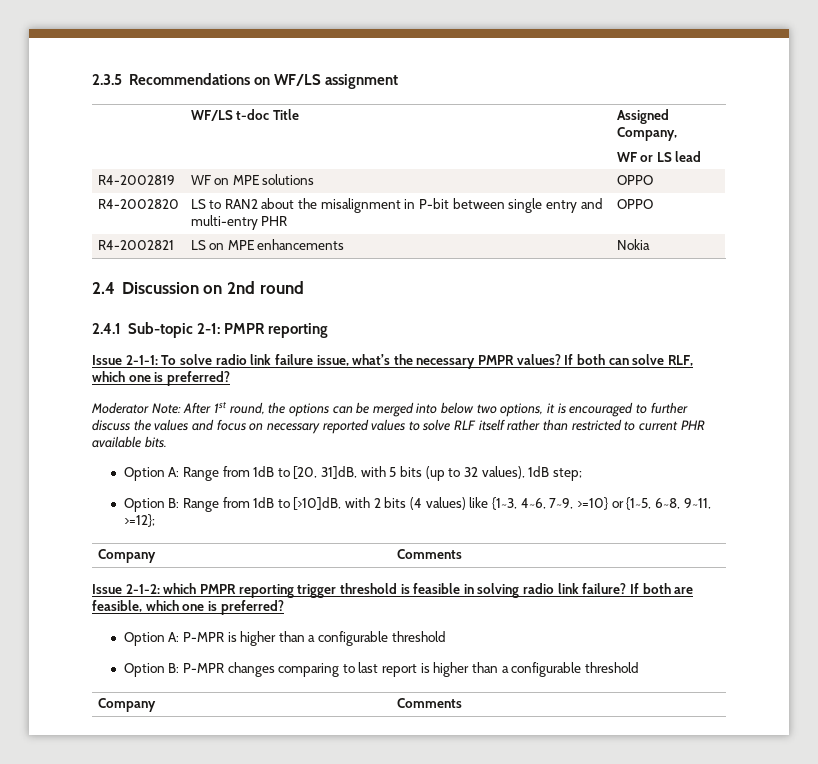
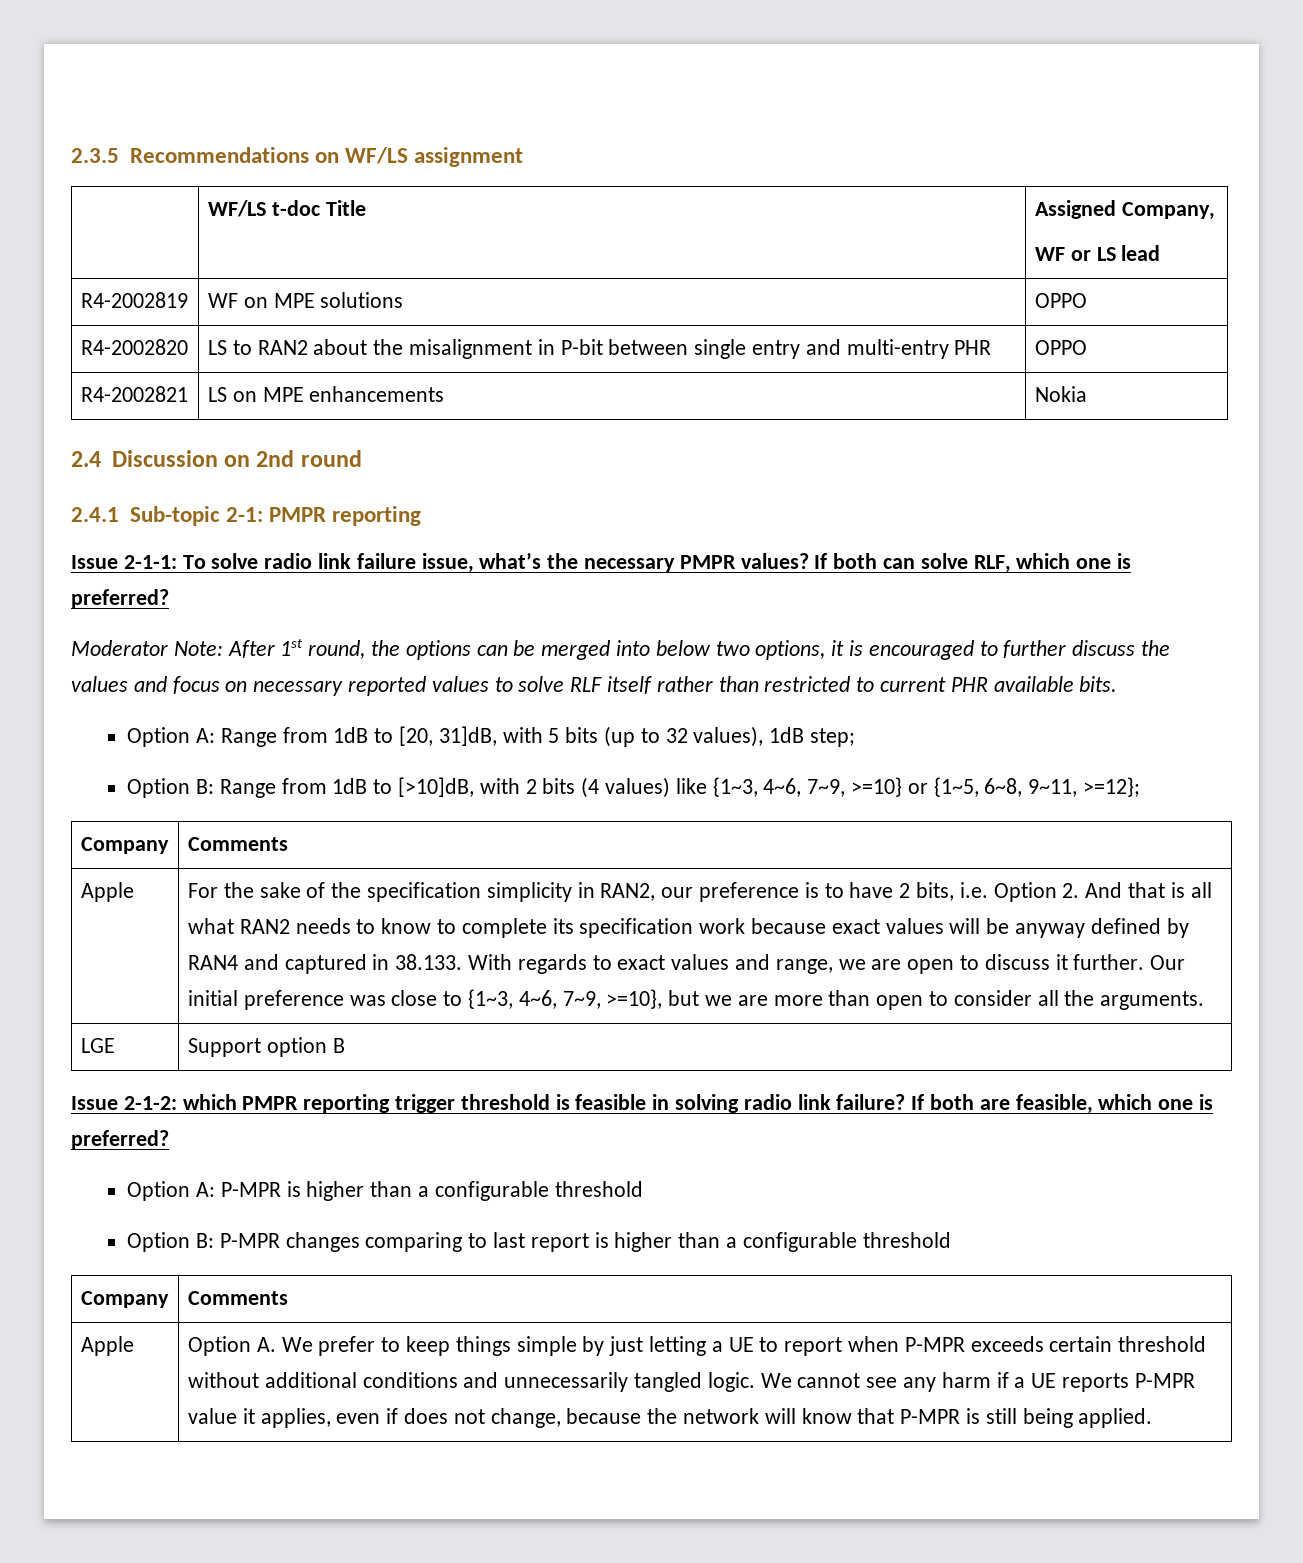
(462, 554) none -> [80,882,134,902] [187,882,1212,902] [187,918,1189,938] [187,954,1186,974] [187,989,1205,1010] [80,1038,115,1053] [187,1037,345,1057] // Apple | For the sake of the specification simplicity in RAN2, our preference is to have 2 bits, i.e. Option 2. And that is all what RAN2 needs to know to complete its specification work because exact values will be anyway defined by RAN4 and captured in 38.133. With regards to exact values and range, we are open to discuss it further. Our initial preference was close to {1~3, 4~6, 7~9, >=10}, but we are more than open to consider all the arguments. // LGE | Support option B
(462, 703) none -> [80,1336,134,1356] [187,1336,1207,1356] [187,1372,1195,1392] [187,1408,1153,1428] // Apple | Option A. We prefer to keep things simple by just letting a UE to report when P-MPR exceeds certain threshold without additional conditions and unnecessarily tangled logic. We cannot see any harm if a UE reports P-MPR value it applies, even if does not change, because the network will know that P-MPR is still being applied.

